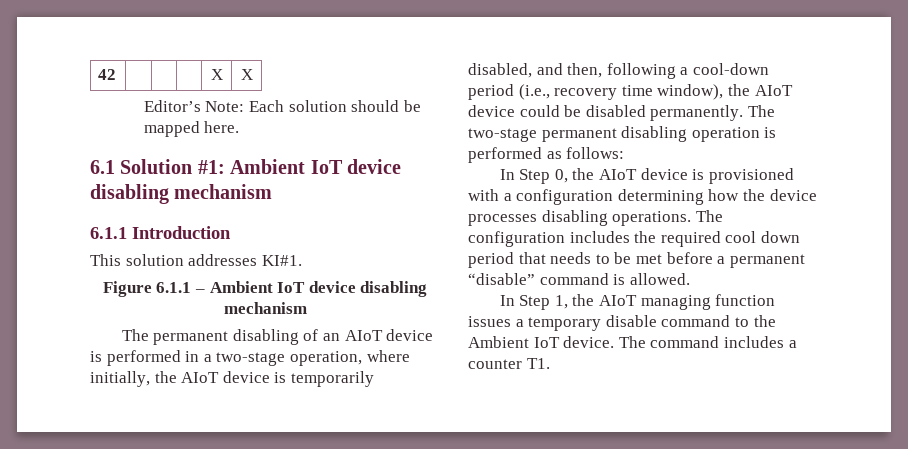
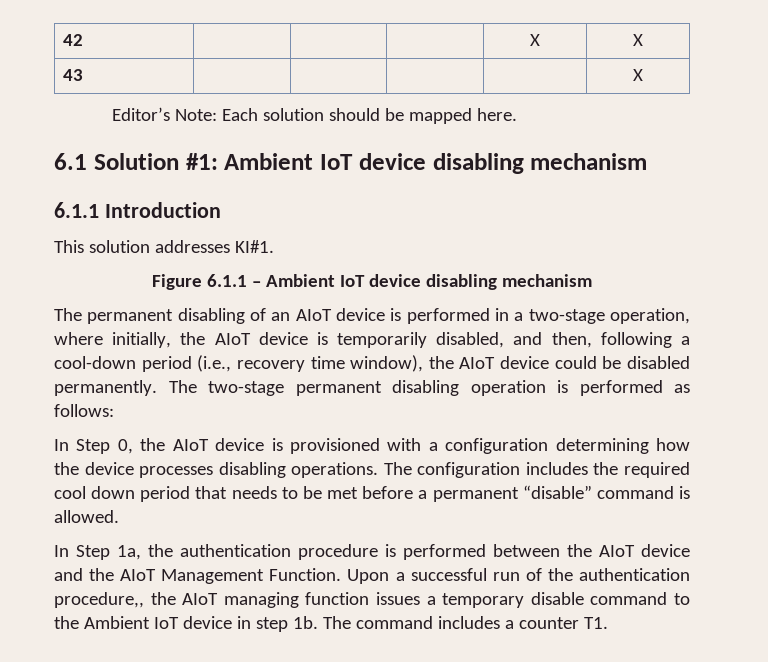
(253, 74) none -> [62,69,83,81] [633,69,643,81] // 43 | | | | | X
[554,295,568,309] 1, -> [117,544,690,560] [54,568,690,584] [54,592,144,608] 1a, the authentication procedure is performed between the AIoT device and the AIoT Management Function. Upon a successful run of the authentication procedure,,
[563,336,615,348] device. -> [182,616,318,632] device in step 1b.

